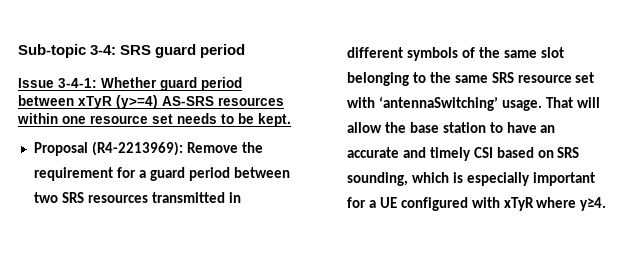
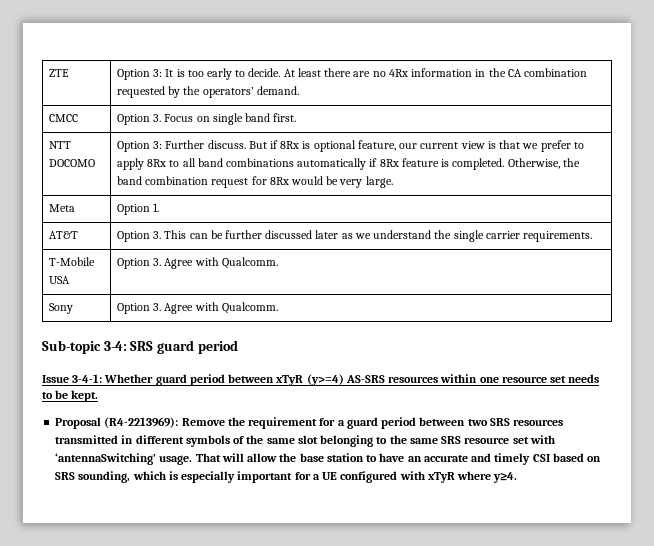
(18, 51) none -> [48,69,69,77] [116,68,588,80] [116,86,299,98] [48,114,78,122] [116,113,297,125] [48,141,71,149] [48,159,95,167] [116,140,584,152] [116,158,580,170] [116,176,393,188] [48,204,75,212] [116,203,160,215] [48,231,78,239] [116,230,593,242] [48,257,95,266] [48,276,70,284] [116,257,278,269] [48,303,73,314] [116,302,278,314] ZTE | Option 3: It is too early to decide. At least there are no 4Rx information in the CA combination requested by the operators’ demand. // CMCC | Option 3. Focus on single band first. // NTT DOCOMO | Option 3: Further discuss. But if 8Rx is optional feature, our current view is that we prefer to apply 8Rx to all band combinations automatically if 8Rx feature is completed. Otherwise, the band combination request for 8Rx would be very large. // Meta | Option 1. // AT&T | Option 3. This can be further discussed later as we understand the single carrier requirements. // T-Mobile USA | Option 3. Agree with Qualcomm. // Sony | Option 3. Agree with Qualcomm. //

